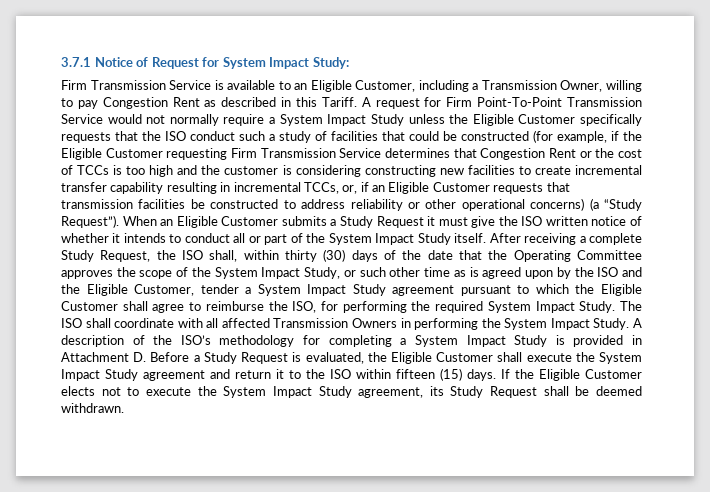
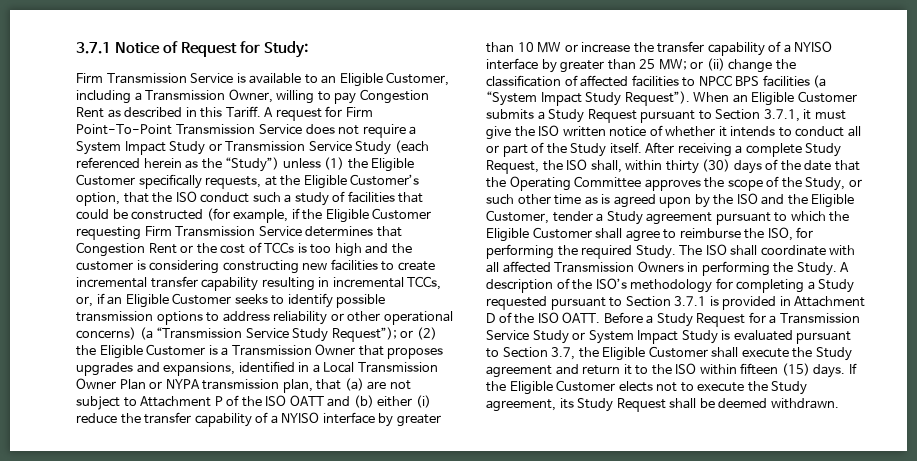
[222,57,310,69] System Impact -> (260, 47) none
[107,114,219,126] would not normally -> [305,124,360,135] does not
[408,114,643,126] [61,132,111,143] unless the Eligible Customer specifically requests -> [208,140,429,155] [76,157,415,172] [76,174,420,189] [76,192,120,206] or Transmission Service Study (each referenced herein as the “Study”) unless (1) the Eligible Customer specifically requests, at the Eligible Customer’s option,
[493,182,570,194] [61,199,279,209] requests that transmission facilities be constructed -> [234,293,386,308] [76,311,203,325] seeks to identify possible transmission options
[604,199,642,211] “Study -> [156,327,437,342] [76,344,444,359] [76,361,438,376] [76,378,411,393] [76,395,431,410] [76,412,441,427] [486,41,833,56] [486,58,796,73] [486,75,827,88] [486,91,622,106] “Transmission Service Study Request”); or (2) the Eligible Customer is a Transmission Owner that proposes upgrades and expansions, identified in a Local Transmission Owner Plan or NYPA transmission plan, that (a) are not subject to Attachment P of the ISO OATT and (b) either (i) reduce the transfer capability of a NYISO interface by greater than 10 MW or increase the transfer capability of a NYISO interface by greater than 25 MW; or (ii) change the classification of affected facilities to NPCC BPS facilities (a “System Impact Study
(424, 222) none -> [640,109,800,123] pursuant to Section 3.7.1,
[328,233,415,245] System Impact -> (567, 148) none
[214,267,301,279] System Impact -> (802, 182) none
[257,284,347,296] System Impact -> (604, 217) none
[487,301,575,313] System Impact -> (633, 252) none
[504,318,590,330] System Impact -> (794, 267) none
[414,335,643,347] [61,352,364,364] System Impact Study is provided in Attachment D. Before a Study Request is evaluated, -> [818,279,855,293] [486,296,866,310] [486,312,860,327] [486,330,852,344] [486,347,576,360] Study requested pursuant to Section 3.7.1 is provided in Attachment D of the ISO OATT. Before a Study Request for a Transmission Service Study or System Impact Study is evaluated pursuant to Section 3.7,
[599,352,642,364] [61,369,100,381] System Impact -> (813, 352) none
[223,386,312,398] System Impact -> (768, 386) none

